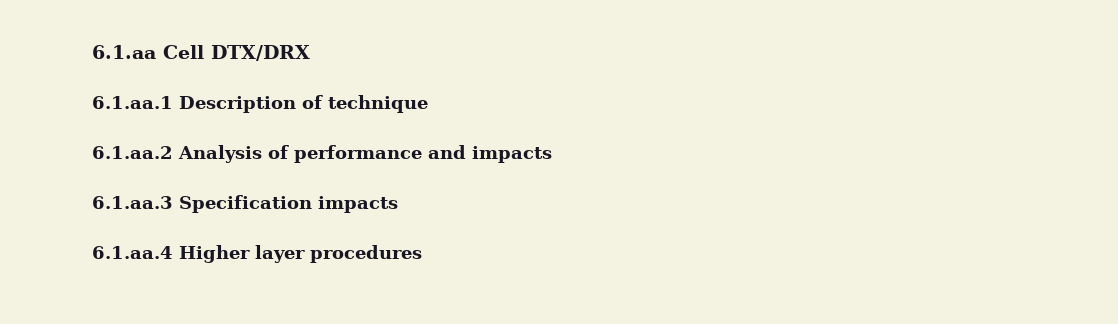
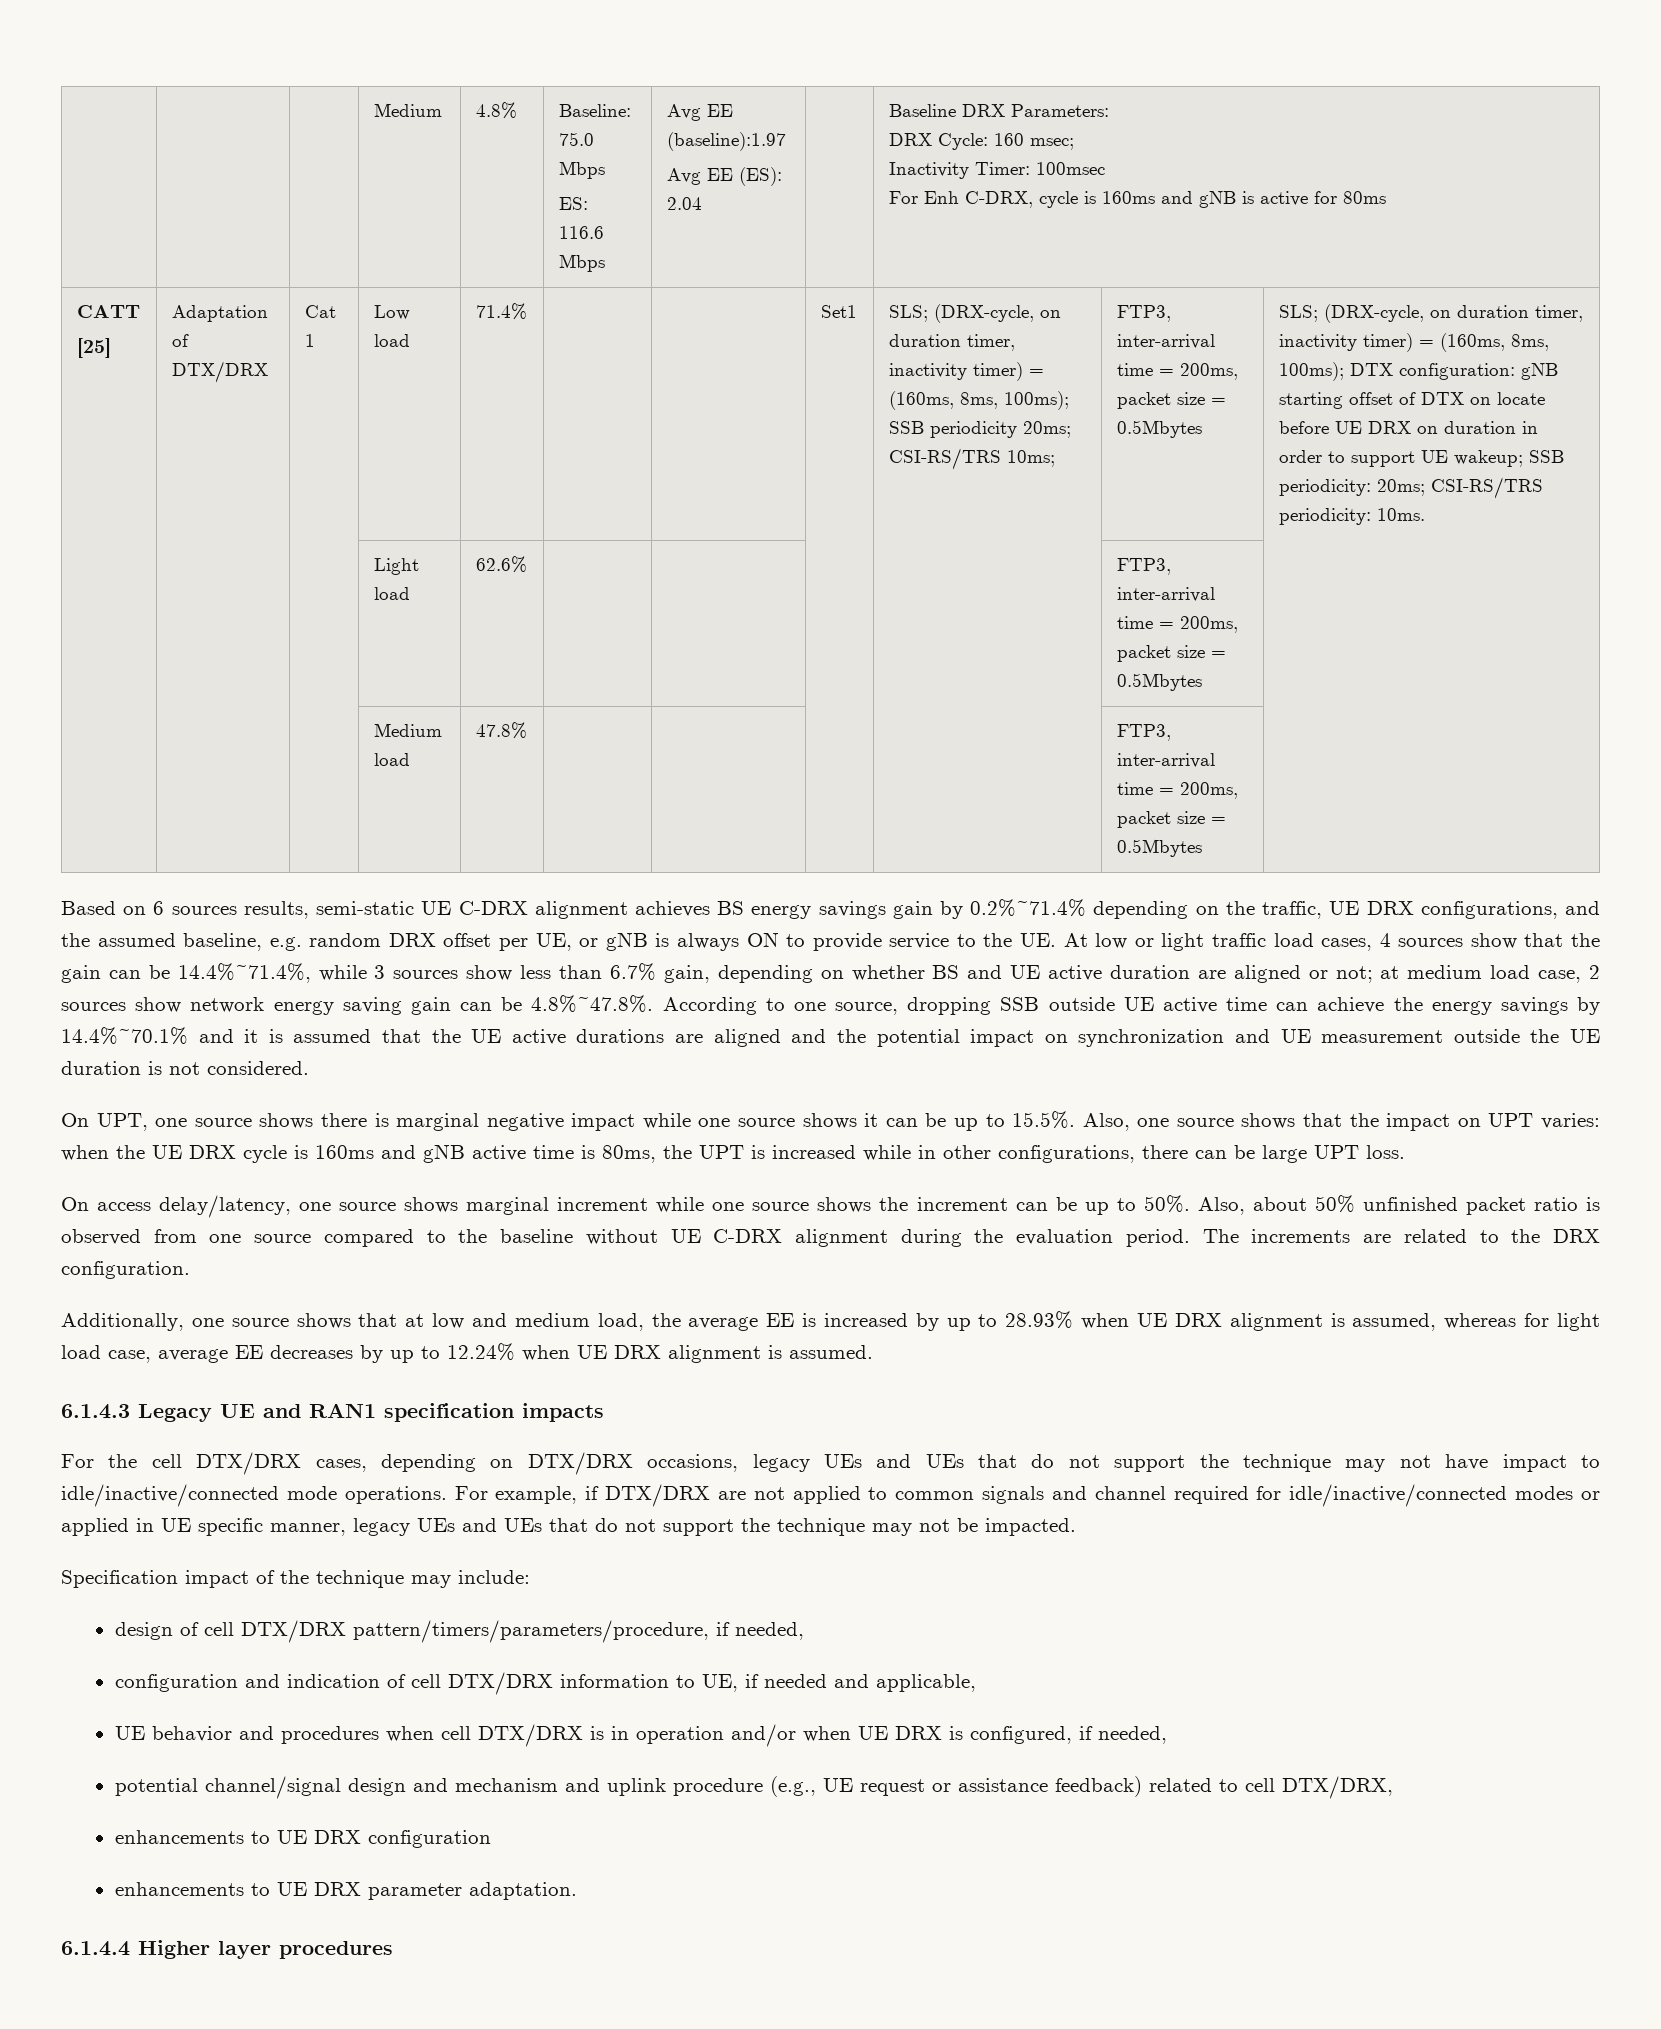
[92,45,310,61] [92,95,428,113] [92,145,552,163] [92,195,398,213] [92,246,173,259] 6.1.aa Cell DTX/DRX // 6.1.aa.1 Description of technique // 6.1.aa.2 Analysis of performance and impacts // 6.1.aa.3 Specification impacts // 6.1.aa.4 -> [373,103,442,117] [475,102,517,119] [558,104,631,117] [558,132,594,146] [558,161,605,179] [558,197,588,210] [558,226,604,239] [558,254,605,272] [666,104,733,121] [666,132,786,151] [666,167,782,186] [666,197,702,210] [888,104,1109,117] [888,133,1074,150] [888,162,1105,179] [888,191,1386,208] [76,305,140,318] [76,338,111,358] [171,305,268,322] [171,334,189,347] [171,361,268,383] [304,305,336,318] [304,334,315,347] [373,305,410,320] [373,334,410,347] [475,303,527,320] [820,305,857,318] [888,304,1061,323] [888,334,1015,351] [888,362,1044,381] [888,391,1069,410] [888,421,1071,438] [888,448,1055,470] [1116,305,1171,322] [1116,334,1215,349] [1116,363,1238,380] [1116,392,1226,409] [1116,420,1202,438] [1278,304,1583,323] [1278,333,1549,352] [1278,362,1558,381] [1278,392,1545,409] [1278,421,1538,434] [1278,450,1564,467] [1278,477,1543,499] [1278,508,1425,525] [373,558,419,575] [373,587,410,600] [475,556,527,573] [1116,558,1171,575] [1116,587,1215,602] [1116,616,1238,633] [1116,645,1226,662] [1116,673,1202,691] [373,723,442,737] [373,753,410,766] [475,722,527,739] [1116,724,1171,741] [1116,753,1215,768] [1116,782,1238,799] [1116,811,1226,828] [1116,839,1202,857] [61,899,1600,919] [61,932,1600,951] [61,963,1600,983] [61,995,1601,1015] [61,1027,1601,1047] [61,1061,309,1075] [61,1111,1600,1131] [61,1144,1405,1163] [61,1195,1600,1218] [61,1229,1601,1247] [61,1261,190,1279] [61,1311,1601,1331] [61,1343,873,1363] [61,1403,604,1422] [61,1452,1600,1475] [61,1484,1601,1507] [61,1518,1076,1536] [61,1570,530,1588] [114,1620,804,1643] [114,1672,976,1695] [114,1724,1167,1747] [114,1776,1393,1799] [114,1830,491,1848] [114,1882,577,1900] [61,1941,130,1956] | | | Medium | 4.8% | Baseline: 75.0 Mbps // ES: 116.6 Mbps | Avg EE (baseline):1.97 // Avg EE (ES): 2.04 | | Baseline DRX Parameters: // DRX Cycle: 160 msec; // Inactivity Timer: 100msec // For Enh C-DRX, cycle is 160ms and gNB is active for 80ms // CATT // [25] | Adaptation of DTX/DRX | Cat 1 | Low load | 71.4% | | | Set1 | SLS; (DRX-cycle, on duration timer, inactivity timer) = (160ms, 8ms, 100ms); SSB periodicity 20ms; CSI-RS/TRS 10ms; | FTP3, inter-arrival time = 200ms, packet size = 0.5Mbytes | SLS; (DRX-cycle, on duration timer, inactivity timer) = (160ms, 8ms, 100ms); DTX configuration: gNB starting offset of DTX on locate before UE DRX on duration in order to support UE wakeup; SSB periodicity: 20ms; CSI-RS/TRS periodicity: 10ms. // | | | Light load | 62.6% | | | | | FTP3, inter-arrival time = 200ms, packet size = 0.5Mbytes | // | | | Medium load | 47.8% | | | | | FTP3, inter-arrival time = 200ms, packet size = 0.5Mbytes | // Based on 6 sources results, semi-static UE C-DRX alignment achieves BS energy savings gain by 0.2%~71.4% depending on the traffic, UE DRX configurations, and the assumed baseline, e.g. random DRX offset per UE, or gNB is always ON to provide service to the UE. At low or light traffic load cases, 4 sources show that the gain can be 14.4%~71.4%, while 3 sources show less than 6.7% gain, depending on whether BS and UE active duration are aligned or not; at medium load case, 2 sources show network energy saving gain can be 4.8%~47.8%. According to one source, dropping SSB outside UE active time can achieve the energy savings by 14.4%~70.1% and it is assumed that the UE active durations are aligned and the potential impact on synchronization and UE measurement outside the UE duration is not considered. // On UPT, one source shows there is marginal negative impact while one source shows it can be up to 15.5%. Also, one source shows that the impact on UPT varies: when the UE DRX cycle is 160ms and gNB active time is 80ms, the UPT is increased while in other configurations, there can be large UPT loss. // On access delay/latency, one source shows marginal increment while one source shows the increment can be up to 50%. Also, about 50% unfinished packet ratio is observed from one source compared to the baseline without UE C-DRX alignment during the evaluation period. The increments are related to the DRX configuration. // Additionally, one source shows that at low and medium load, the average EE is increased by up to 28.93% when UE DRX alignment is assumed, whereas for light load case, average EE decreases by up to 12.24% when UE DRX alignment is assumed. // 6.1.4.3 Legacy UE and RAN1 specification impacts // For the cell DTX/DRX cases, depending on DTX/DRX occasions, legacy UEs and UEs that do not support the technique may not have impact to idle/inactive/connected mode operations. For example, if DTX/DRX are not applied to common signals and channel required for idle/inactive/connected modes or applied in UE specific manner, legacy UEs and UEs that do not support the technique may not be impacted. // Specification impact of the technique may include: // design of cell DTX/DRX pattern/timers/parameters/procedure, if needed, // configuration and indication of cell DTX/DRX information to UE, if needed and applicable, // UE behavior and procedures when cell DTX/DRX is in operation and/or when UE DRX is configured, if needed, // potential channel/signal design and mechanism and uplink procedure (e.g., UE request or assistance feedback) related to cell DTX/DRX, // enhancements to UE DRX configuration // enhancements to UE DRX parameter adaptation. // 6.1.4.4

